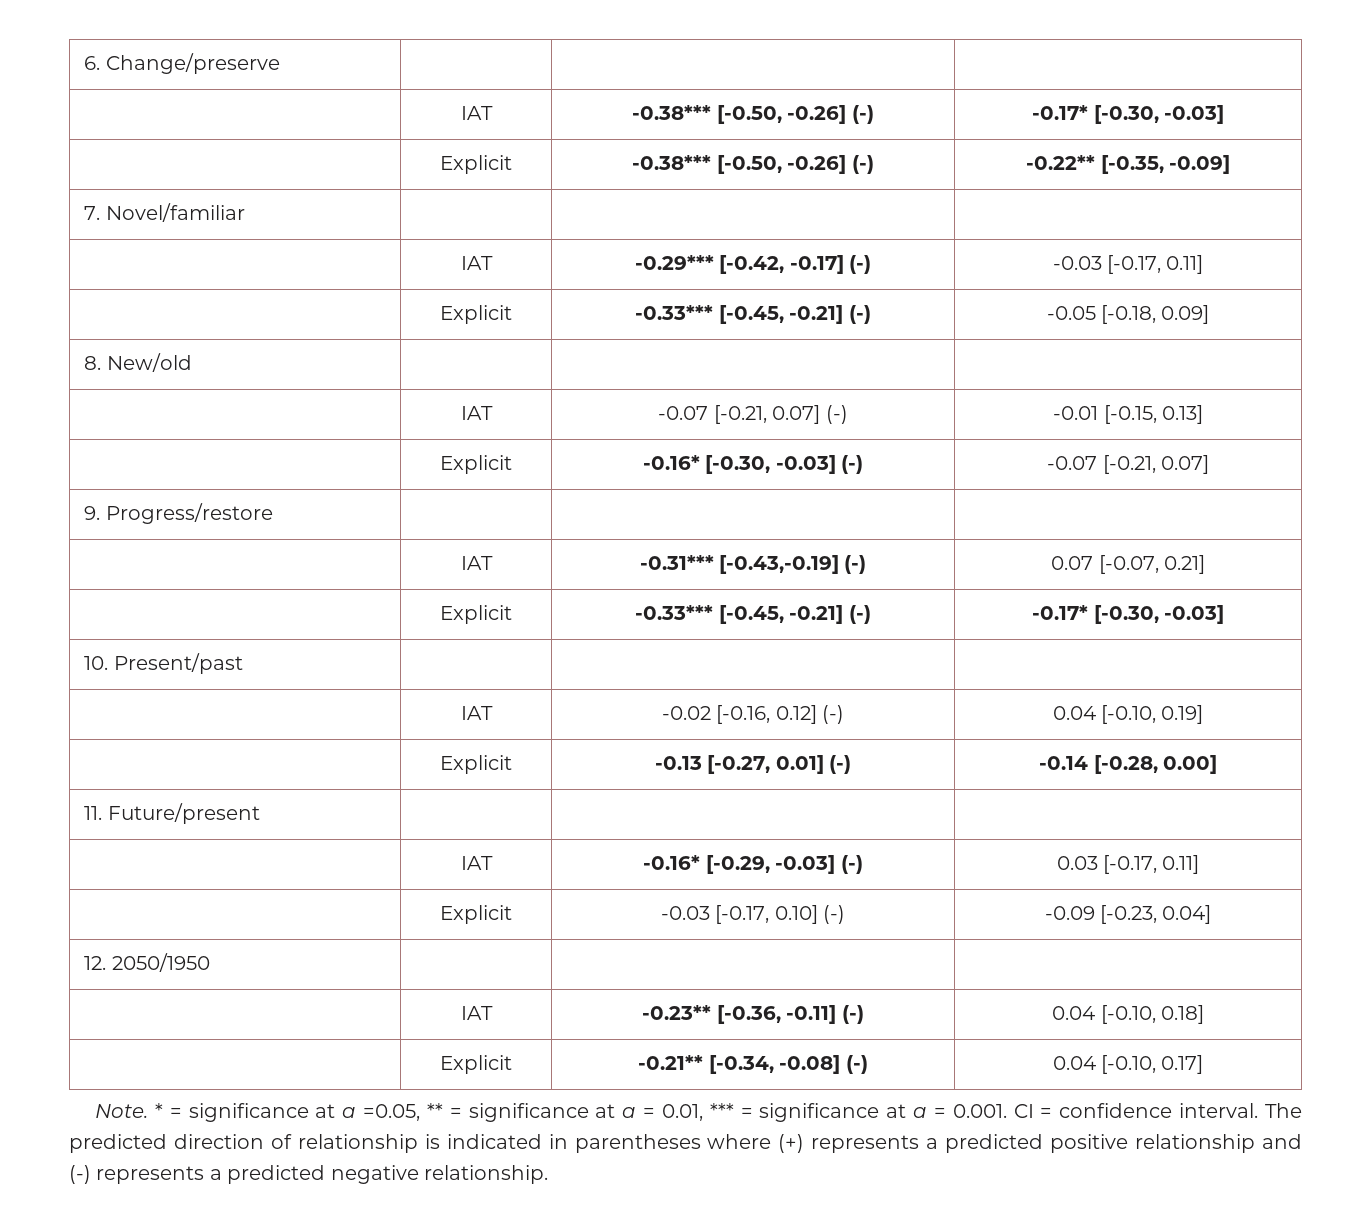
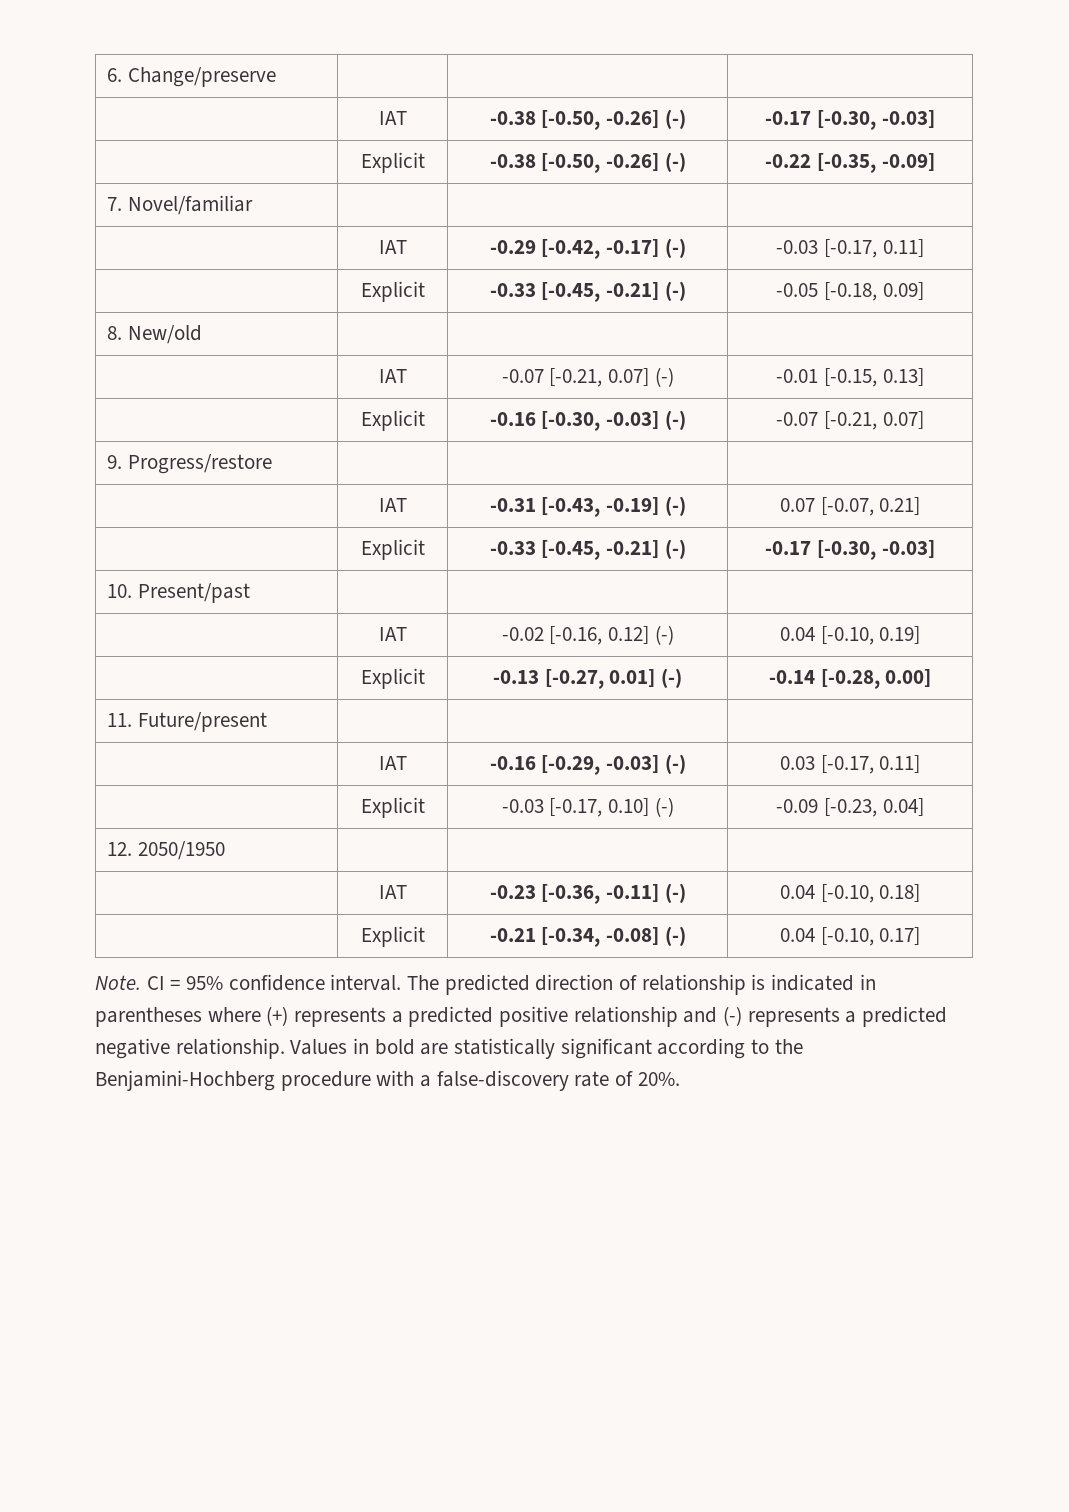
[632,105,874,124] [1032,105,1089,120] -0.38*** [-0.50, -0.26] (-) | -0.17* -> [489,109,686,130] [765,111,812,125] -0.38 [-0.50, -0.26] (-) | -0.17
[632,155,874,174] [1026,155,1096,170] -0.38*** [-0.50, -0.26] (-) | -0.22** -> [489,152,686,173] [765,154,812,168] -0.38 [-0.50, -0.26] (-) | -0.22
[634,255,714,270] -0.29*** -> [489,240,536,254] -0.29
[635,305,714,320] -0.33*** -> [489,283,536,297] -0.33
[642,455,700,470] -0.16* -> [489,412,536,426] -0.16
[639,555,839,574] -0.31*** [-0.43,-0.19] -> [489,497,659,517] -0.31 [-0.43, -0.19]
[635,605,871,624] [1032,605,1089,620] -0.33*** [-0.45, -0.21] (-) | -0.17* -> [489,539,686,560] [765,541,812,555] -0.33 [-0.45, -0.21] (-) | -0.17
[643,855,701,870] -0.16* -> [489,756,536,770] -0.16
[642,1005,712,1020] -0.23** -> [489,885,536,899] -0.23
[638,1055,704,1070] -0.21** -> [489,928,536,942] -0.21
[154,1103,1007,1122] * = significance at a =0.05, ** = significance at a = 0.01, *** = significance at a = 0.001. -> (141, 982) none
(1053, 1113) none -> [186,976,224,990] 95%
(548, 1174) none -> [290,1038,803,1059] [95,1070,680,1091] Values in bold are statistically significant according to the Benjamini-Hochberg procedure with a false-discovery rate of 20%.

